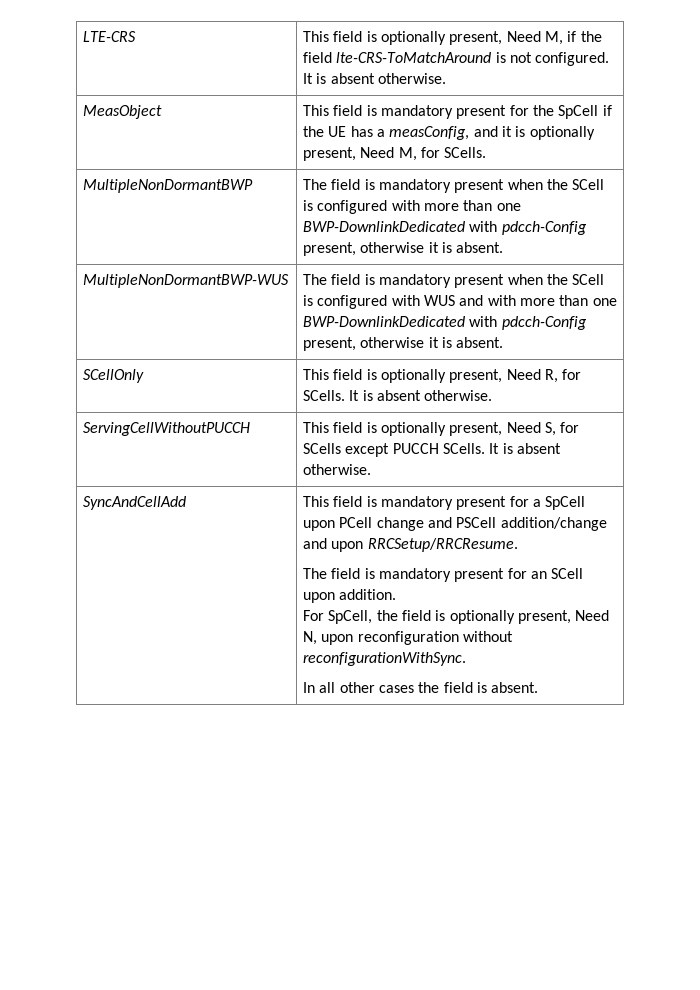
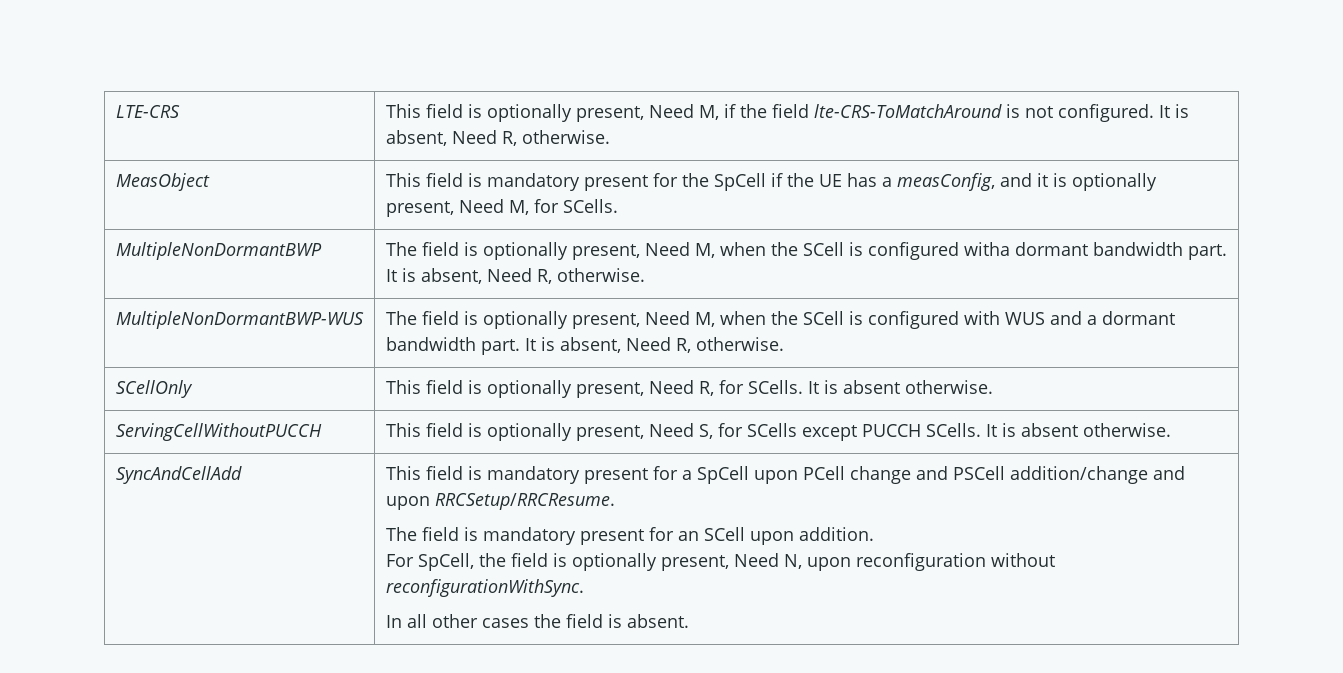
[330,73,375,84] absent -> [385,130,517,146] absent, Need R,
[379,179,605,193] [303,200,521,214] [303,221,587,235] [303,242,504,256] mandatory present when the SCell is configured with more than one BWP-DownlinkDedicated with pdcch-Config present, otherwise it is absent. -> [482,242,1227,260] [385,268,645,284] optionally present, Need M, when the SCell is configured witha dormant bandwidth part. It is absent, Need R, otherwise.
[379,274,505,288] mandatory present -> [482,311,715,329] optionally present, Need M,
[487,295,617,306] [303,316,587,330] [303,337,504,351] with more than one BWP-DownlinkDedicated with pdcch-Config present, otherwise it is absent. -> [1086,311,1175,325] [385,337,784,355] a dormant bandwidth part. It is absent, Need R, otherwise.

